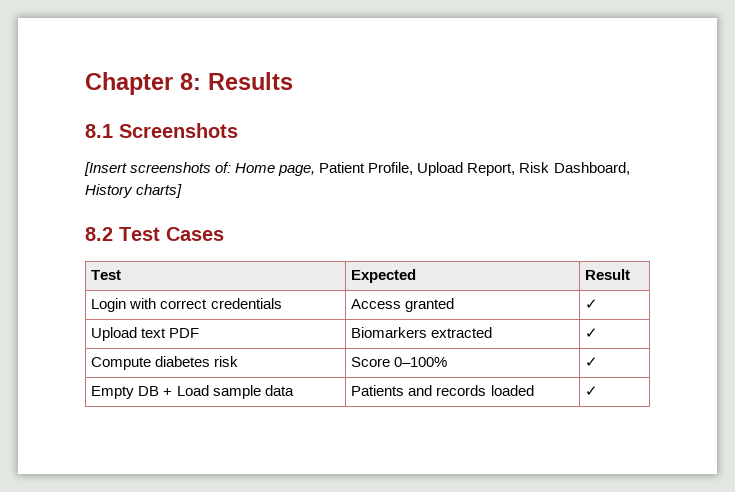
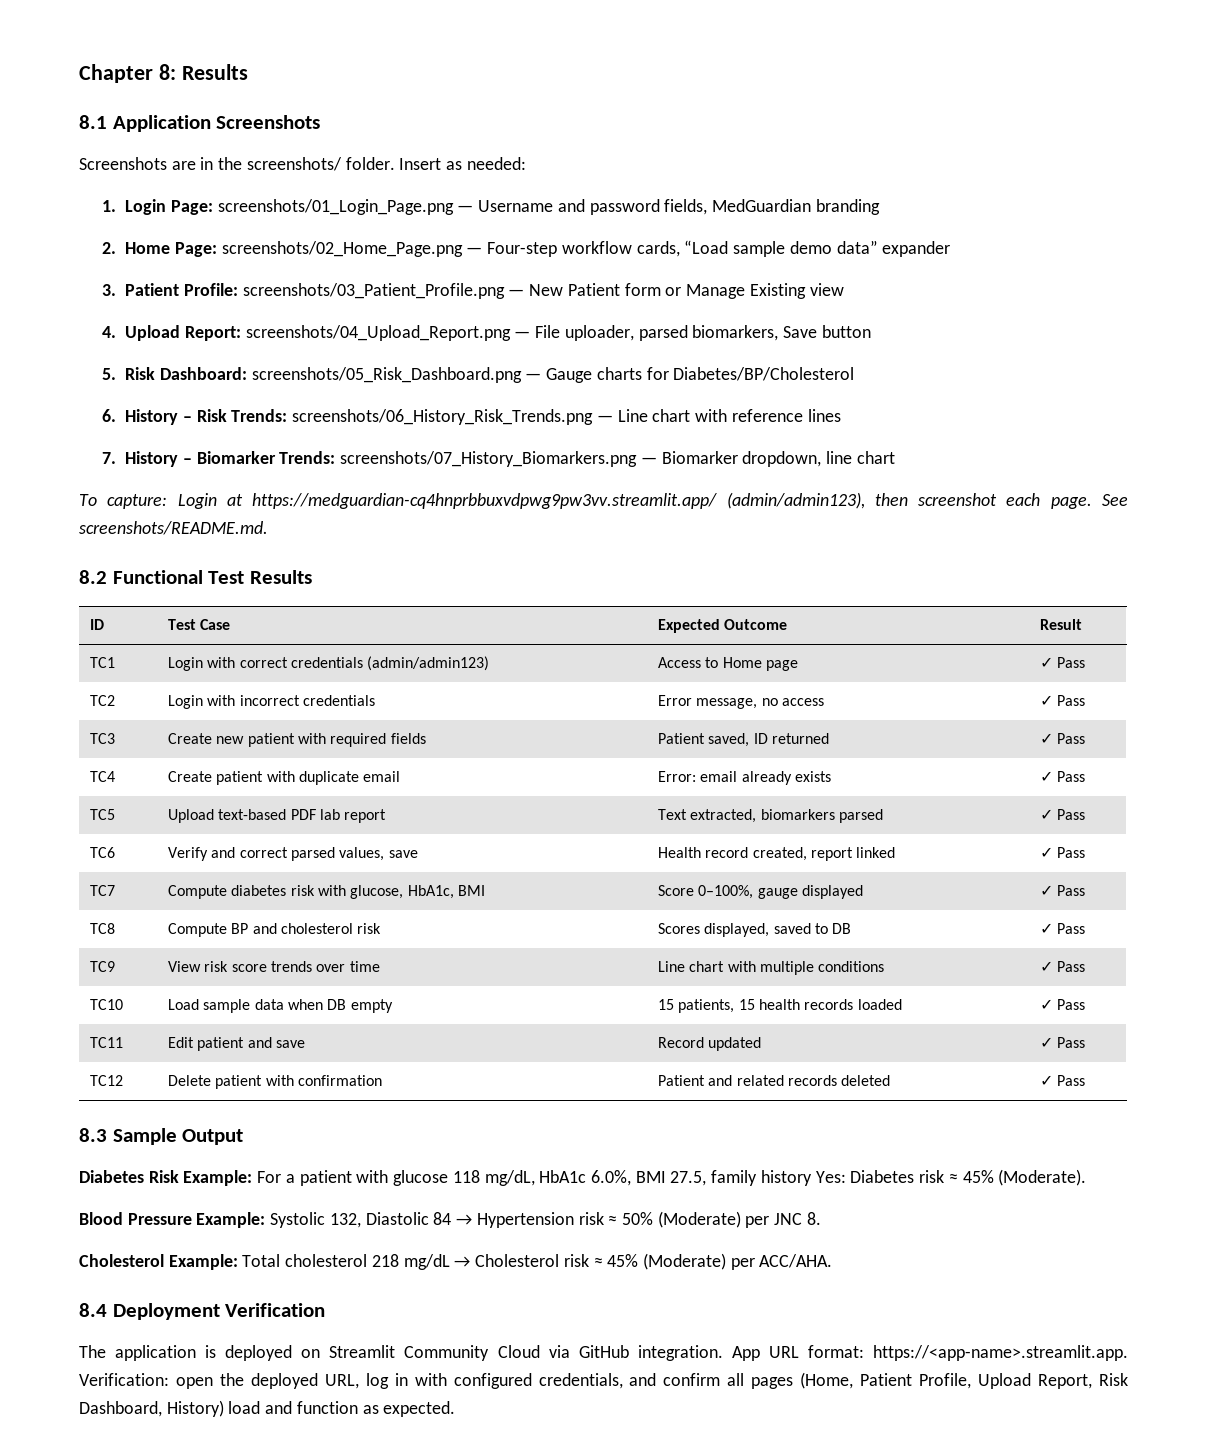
(113, 131) none -> [112,115,211,132] Application
[84,162,316,176] [Insert screenshots of: Home page, -> [79,157,526,171] [102,199,880,215] [102,240,951,257] [102,283,844,299] [102,325,871,341] [102,367,855,383] [102,409,841,425] [102,451,895,467] [79,492,1128,509] [79,521,268,535] [79,570,312,584] [89,619,104,630] [167,619,231,630] [657,619,788,633] [1039,619,1082,630] [89,657,115,668] [167,656,490,671] [657,657,798,671] [1039,657,1086,668] [89,695,115,706] [167,695,375,709] [657,695,824,709] [1039,695,1086,706] [89,733,115,744] [167,733,426,747] [657,733,829,747] [1039,733,1086,744] [89,771,115,782] [167,771,401,785] [657,771,831,785] [1039,771,1086,782] [89,809,115,820] [167,809,387,823] [657,809,883,823] [1039,809,1086,820] [89,847,115,858] [167,847,418,861] [657,847,896,861] [1039,847,1086,858] [89,885,115,896] [167,885,485,899] [657,885,863,899] [1039,885,1086,896] [89,923,115,934] [167,923,382,937] [657,923,852,937] [1039,923,1086,934] [89,961,115,972] [167,961,380,972] [657,961,885,975] [1039,961,1086,972] [89,999,123,1010] [167,999,393,1013] [657,999,902,1013] [1039,999,1086,1010] [89,1037,123,1048] [167,1037,305,1051] [657,1037,762,1051] [1039,1037,1086,1048] [89,1075,123,1086] [167,1075,382,1089] [657,1075,891,1086] [1039,1075,1086,1086] [79,1128,244,1145] [79,1169,1087,1186] [79,1211,821,1228] [79,1253,833,1270] [79,1303,326,1320] [79,1345,1128,1361] [79,1372,854,1389] Screenshots are in the screenshots/ folder. Insert as needed: // 1. Login Page: screenshots/01_Login_Page.png — Username and password fields, MedGuardian branding // 2. Home Page: screenshots/02_Home_Page.png — Four-step workflow cards, “Load sample demo data” expander // 3. Patient Profile: screenshots/03_Patient_Profile.png — New Patient form or Manage Existing view // 4. Upload Report: screenshots/04_Upload_Report.png — File uploader, parsed biomarkers, Save button // 5. Risk Dashboard: screenshots/05_Risk_Dashboard.png — Gauge charts for Diabetes/BP/Cholesterol // 6. History – Risk Trends: screenshots/06_History_Risk_Trends.png — Line chart with reference lines // 7. History – Biomarker Trends: screenshots/07_History_Biomarkers.png — Biomarker dropdown, line chart // To capture: Login at https://medguardian-cq4hnprbbuxvdpwg9pw3vv.streamlit.app/ (admin/admin123), then screenshot each page. See screenshots/README.md. // 8.2 Functional Test Results // ID | Test Case | Expected Outcome | Result // TC1 | Login with correct credentials (admin/admin123) | Access to Home page | ✓ Pass // TC2 | Login with incorrect credentials | Error message, no access | ✓ Pass // TC3 | Create new patient with required fields | Patient saved, ID returned | ✓ Pass // TC4 | Create patient with duplicate email | Error: email already exists | ✓ Pass // TC5 | Upload text-based PDF lab report | Text extracted, biomarkers parsed | ✓ Pass // TC6 | Verify and correct parsed values, save | Health record created, report linked | ✓ Pass // TC7 | Compute diabetes risk with glucose, HbA1c, BMI | Score 0–100%, gauge displayed | ✓ Pass // TC8 | Compute BP and cholesterol risk | Scores displayed, saved to DB | ✓ Pass // TC9 | View risk score trends over time | Line chart with multiple conditions | ✓ Pass // TC10 | Load sample data when DB empty | 15 patients, 15 health records loaded | ✓ Pass // TC11 | Edit patient and save | Record updated | ✓ Pass // TC12 | Delete patient with confirmation | Patient and related records deleted | ✓ Pass // 8.3 Sample Output // Diabetes Risk Example: For a patient with glucose 118 mg/dL, HbA1c 6.0%, BMI 27.5, family history Yes: Diabetes risk ≈ 45% (Moderate). // Blood Pressure Example: Systolic 132, Diastolic 84 → Hypertension risk ≈ 50% (Moderate) per JNC 8. // Cholesterol Example: Total cholesterol 218 mg/dL → Cholesterol risk ≈ 45% (Moderate) per ACC/AHA. // 8.4 Deployment Verification // The application is deployed on Streamlit Community Cloud via GitHub integration. App URL format: https://<app-name>.streamlit.app. Verification: open the deployed URL, log in with configured credentials, and confirm all pages (Home,
[85,184,183,198] [85,227,224,241] [91,270,122,280] [351,269,417,283] [585,269,631,280] [91,298,282,312] [351,298,455,312] [585,299,599,309] [91,327,200,341] [351,327,493,338] [585,328,599,338] [91,356,239,370] [351,357,448,367] [585,357,599,367] [91,385,294,399] [351,385,534,396] [585,386,599,396] History charts] // 8.2 Test Cases // Test | Expected | Result // Login with correct credentials | Access granted | ✓ // Upload text PDF | Biomarkers extracted | ✓ // Compute diabetes risk | Score 0–100% | ✓ // Empty DB + Load sample data | Patients and records loaded | ✓ -> [166,1400,456,1417] History) load and function as expected.

